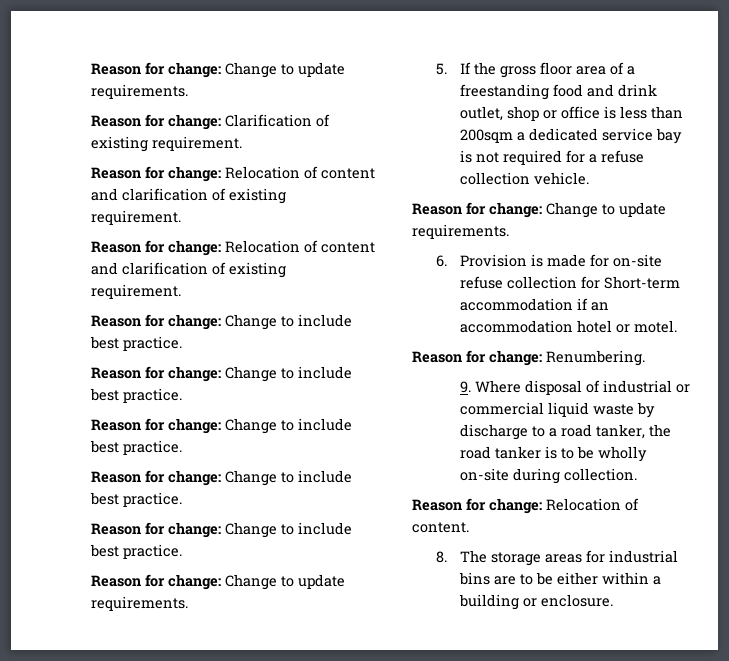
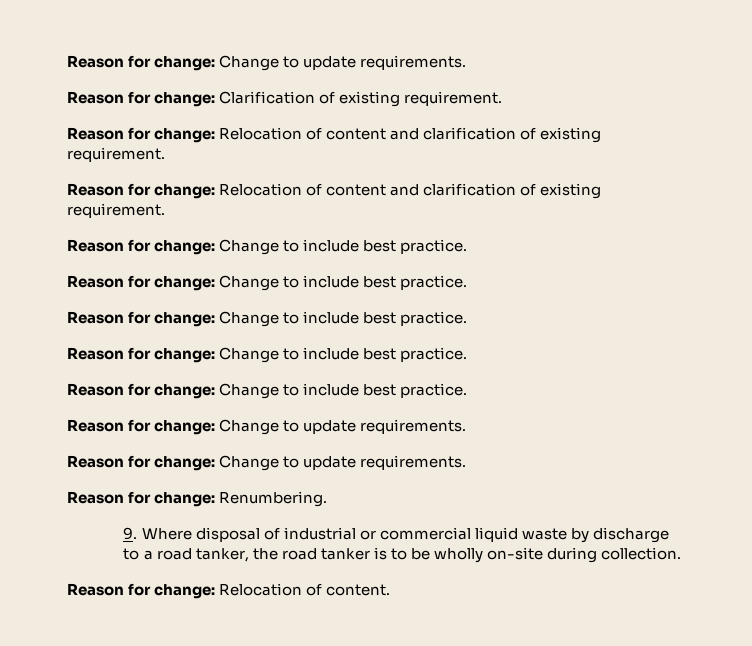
[436,62,636,78] [460,84,658,100] [460,106,684,121] [460,128,683,144] [460,150,645,165] [460,172,590,185] [412,202,666,218] [412,224,509,239] [436,254,663,267] [460,276,681,289] [460,298,610,311] [460,320,678,333] // 5. If the gross floor area of a freestanding food and drink outlet, shop or office is less than 200sqm a dedicated service bay is not required for a refuse collection vehicle. // Reason for change: Change to update requirements. // 6. Provision is made for on-site refuse collection for Short-term accommodation if an accommodation hotel or motel. -> [67,455,467,471] // Reason for change: Change to update requirements.
[436,550,679,566] [459,572,662,585] [459,594,614,610] // 8. The storage areas for industrial bins are to be either within a building or enclosure. -> (391, 590) none

